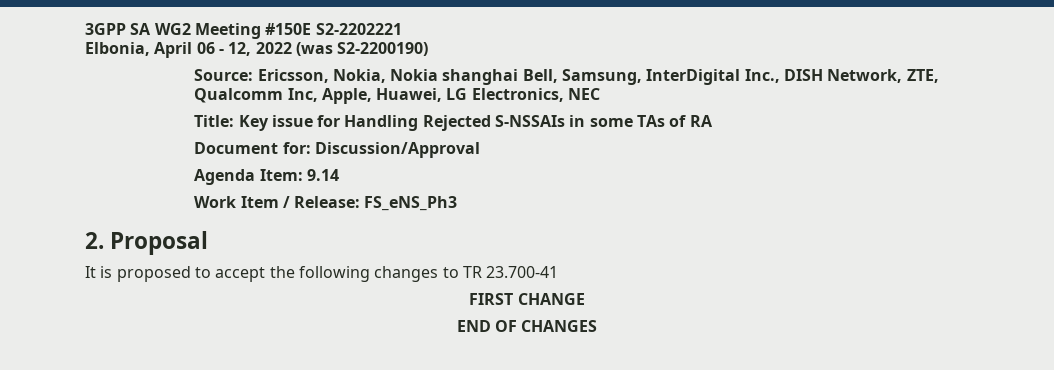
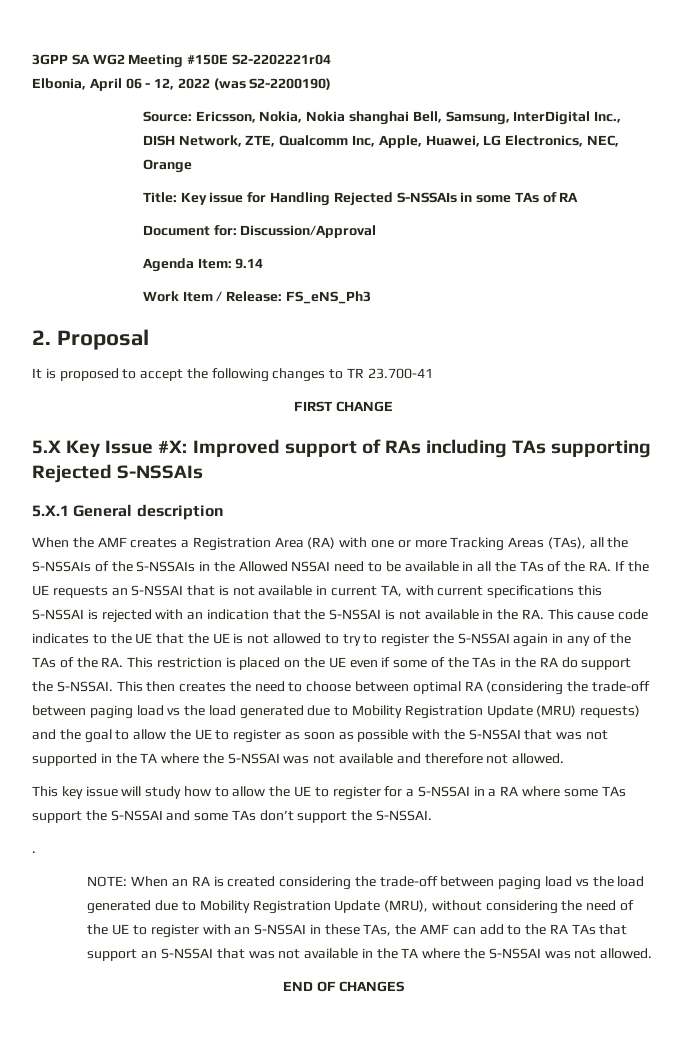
[315,23,402,35] S2-2202221 -> [231,54,331,65] S2-2202221r04
[568,88,601,100] NEC -> [586,135,619,147] [142,159,192,173] NEC, Orange
(585, 299) none -> [32,439,652,458] [32,464,204,483] [32,504,224,520] [32,537,629,551] [32,561,649,572] [32,585,602,598] [32,609,649,623] [32,633,631,647] [32,657,632,670] [32,681,650,695] [32,705,641,719] [32,729,609,743] [32,753,565,766] [32,786,626,800] [32,810,433,823] [32,851,36,853] [87,876,645,890] [87,900,635,914] [87,924,628,938] [87,948,653,961] // 5.X Key Issue #X: Improved support of RAs including TAs supporting Rejected S-NSSAIs // 5.X.1 General description // When the AMF creates a Registration Area (RA) with one or more Tracking Areas (TAs), all the S-NSSAIs of the S-NSSAIs in the Allowed NSSAI need to be available in all the TAs of the RA. If the UE requests an S-NSSAI that is not available in current TA, with current specifications this S-NSSAI is rejected with an indication that the S-NSSAI is not available in the RA. This cause code indicates to the UE that the UE is not allowed to try to register the S-NSSAI again in any of the TAs of the RA. This restriction is placed on the UE even if some of the TAs in the RA do support the S-NSSAI. This then creates the need to choose between optimal RA (considering the trade-off between paging load vs the load generated due to Mobility Registration Update (MRU) requests) and the goal to allow the UE to register as soon as possible with the S-NSSAI that was not supported in the TA where the S-NSSAI was not available and therefore not allowed. // This key issue will study how to allow the UE to register for a S-NSSAI in a RA where some TAs support the S-NSSAI and some TAs don’t support the S-NSSAI. // . // NOTE: When an RA is created considering the trade-off between paging load vs the load generated due to Mobility Registration Update (MRU), without considering the need of the UE to register with an S-NSSAI in these TAs, the AMF can add to the RA TAs that support an S-NSSAI that was not available in the TA where the S-NSSAI was not allowed.

